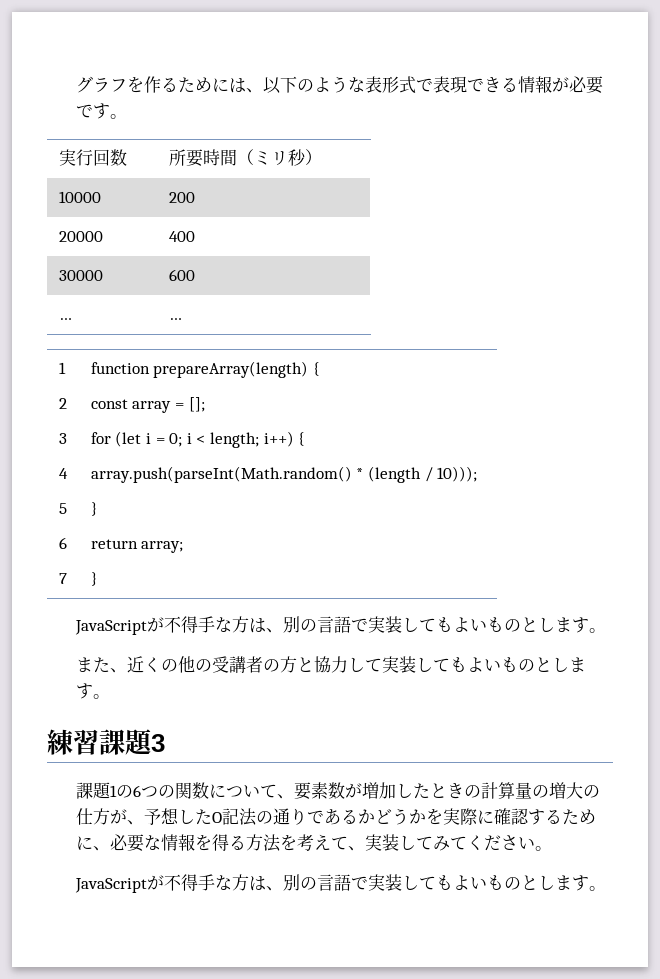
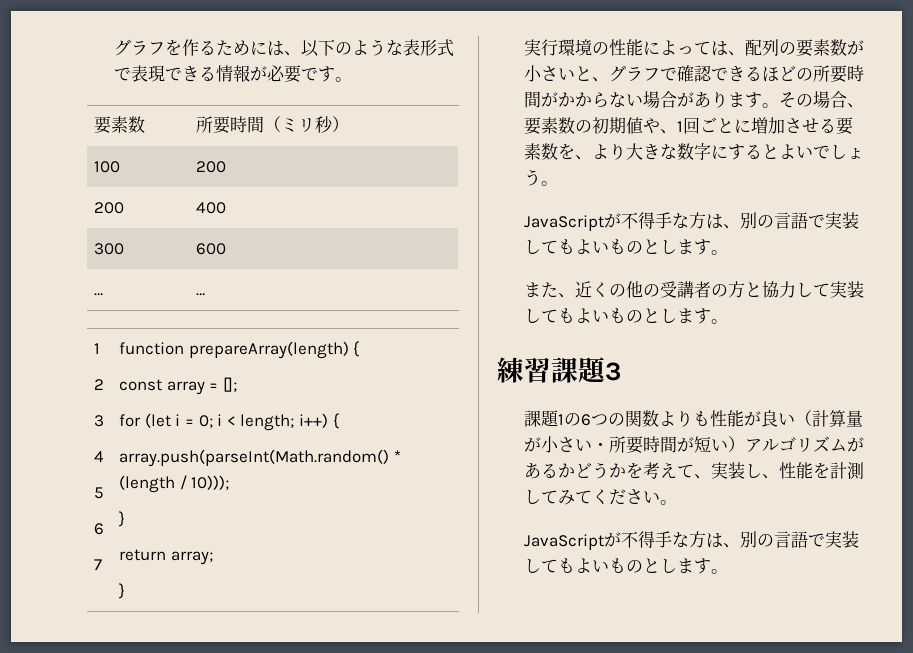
[58,149,110,166] 実行回 -> [94,116,129,134] 要素
[58,191,101,203] 10000 -> [94,161,121,173] 100
[58,231,103,242] 20000 -> [94,202,125,214] 200
[58,270,103,281] 30000 -> [94,243,125,255] 300
(98, 579) none -> [524,39,865,57] [524,65,865,83] [524,91,865,108] [524,117,854,135] [524,143,865,160] [524,169,559,186] // 実行環境の性能によっては、配列の要素数が小さいと、グラフで確認できるほどの所要時間がかからない場合があります。その場合、要素数の初期値や、1回ごとに増加させる要素数を、より大きな数字にするとよいでしょう。
[208,782,600,800] [75,808,596,826] [75,834,399,852] について、要素数が増加したときの計算量の増大の仕方が、予想したO記法の通りであるかどうかを実際に確認するために、必要な情報を得る方法を考えて、実装 -> [659,410,864,427] [524,436,865,454] [524,462,865,480] よりも性能が良い（計算量が小さい・所要時間が短い）アルゴリズムがあるかどうかを考えて、実装し、性能を計測

